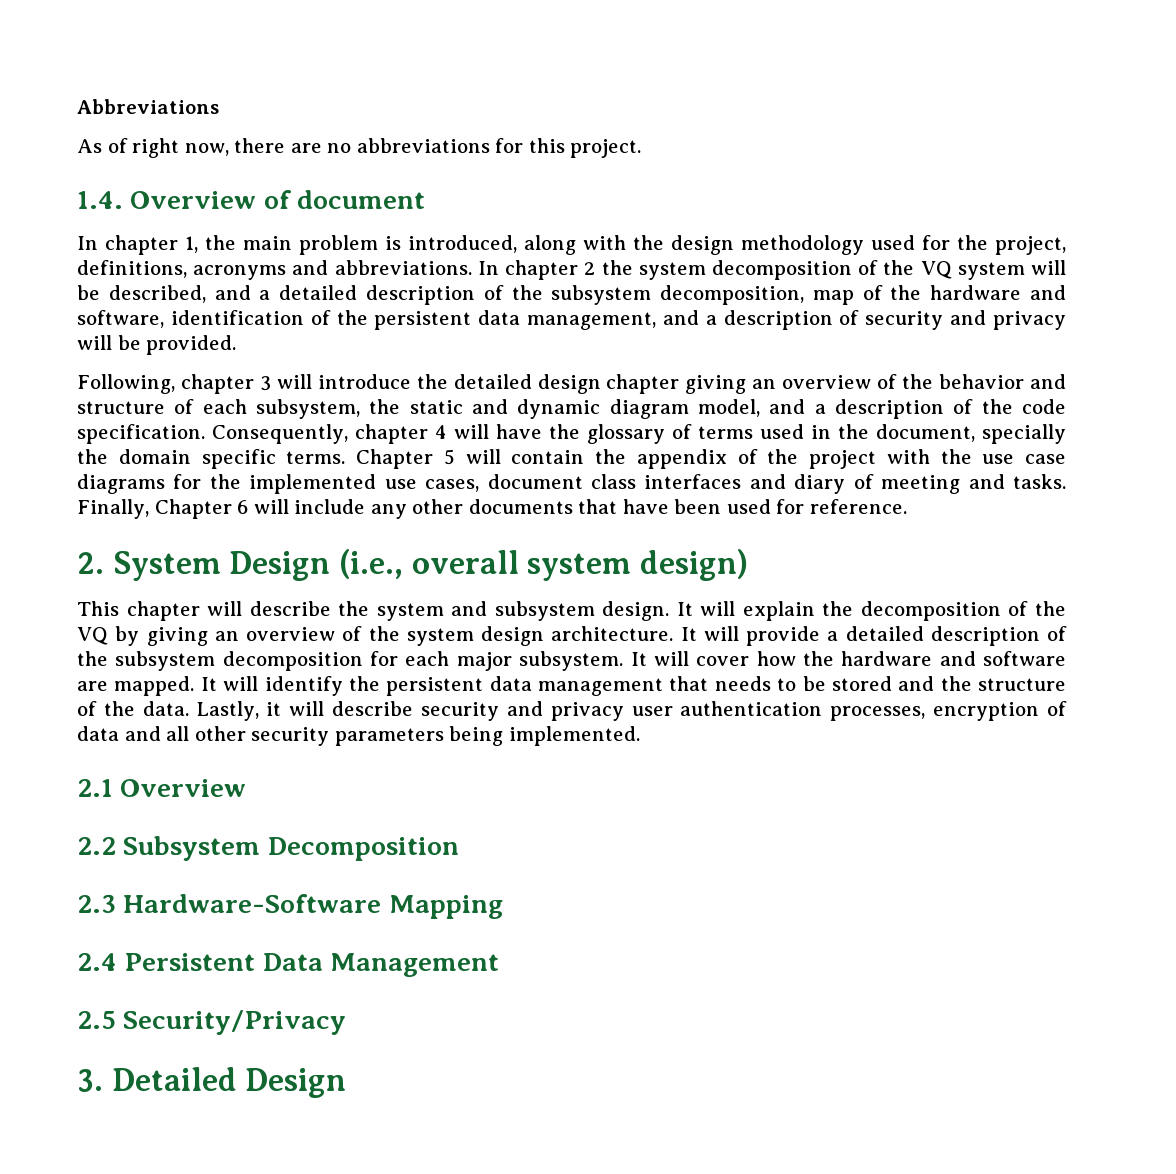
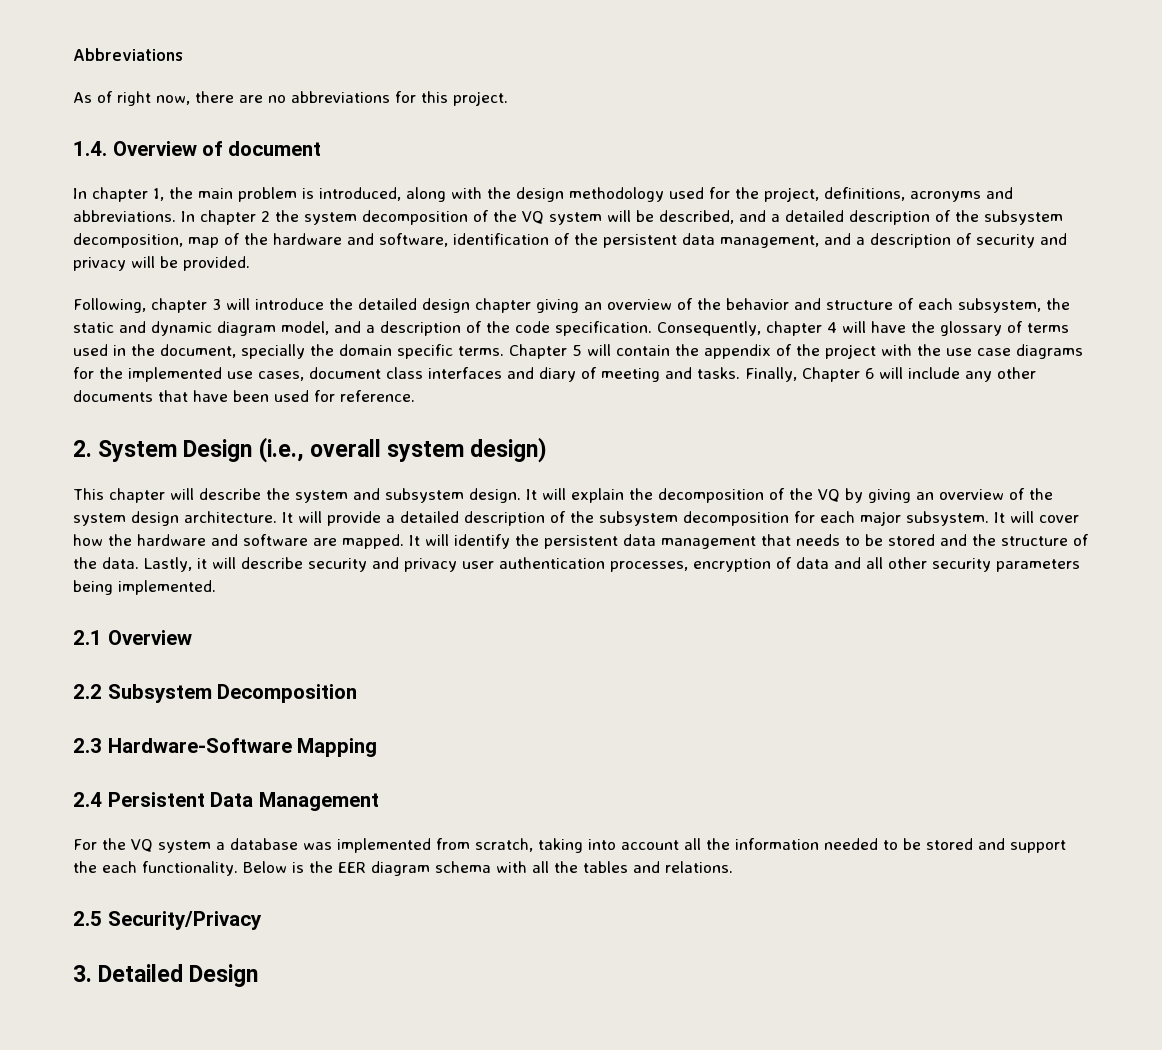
(500, 965) none -> [73,838,1066,853] [73,861,733,876] // For the VQ system a database was implemented from scratch, taking into account all the information needed to be stored and support the each functionality. Below is the EER diagram schema with all the tables and relations.

